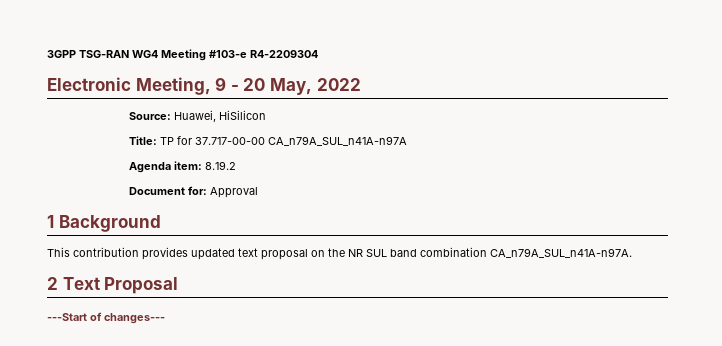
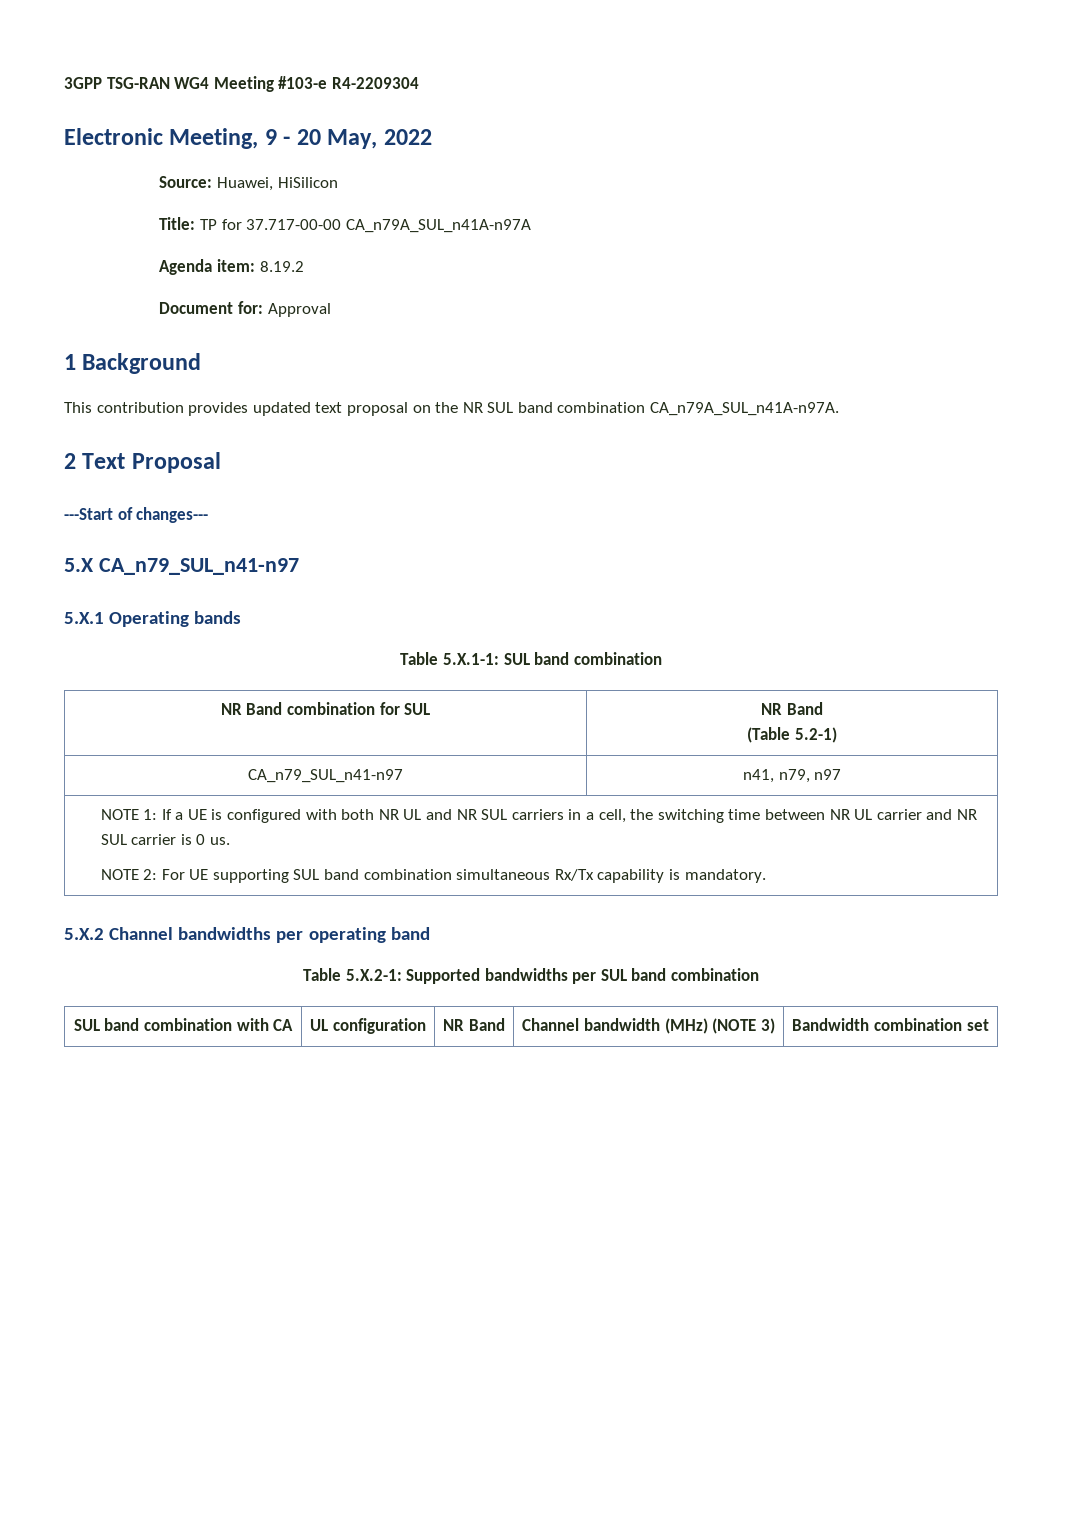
(165, 318) none -> [64,558,299,575] [64,611,242,627] [400,652,662,665] [220,702,431,715] [761,702,823,715] [747,727,837,743] [248,769,403,783] [742,769,842,783] [100,809,977,823] [100,834,230,845] [100,869,766,883] [64,927,430,943] [302,968,760,984] [73,1018,294,1031] [310,1018,426,1034] [443,1018,505,1031] [522,1018,775,1034] [792,1018,989,1031] // 5.X CA_n79_SUL_n41-n97 // 5.X.1 Operating bands // Table 5.X.1-1: SUL band combination // NR Band combination for SUL | NR Band // (Table 5.2-1) // CA_n79_SUL_n41-n97 | n41, n79, n97 // NOTE 1: If a UE is configured with both NR UL and NR SUL carriers in a cell, the switching time between NR UL carrier and NR SUL carrier is 0 us. // NOTE 2: For UE supporting SUL band combination simultaneous Rx/Tx capability is mandatory. // 5.X.2 Channel bandwidths per operating band // Table 5.X.2-1: Supported bandwidths per SUL band combination // SUL band combination with CA | UL configuration | NR Band | Channel bandwidth (MHz) (NOTE 3) | Bandwidth combination set

